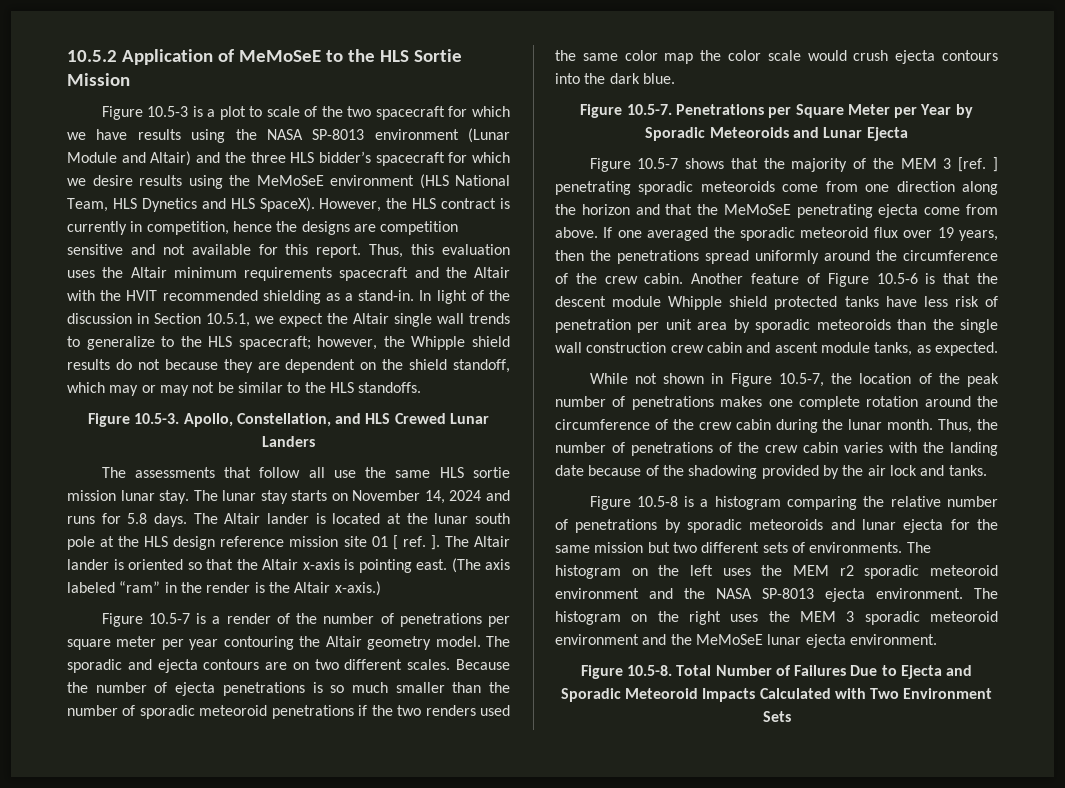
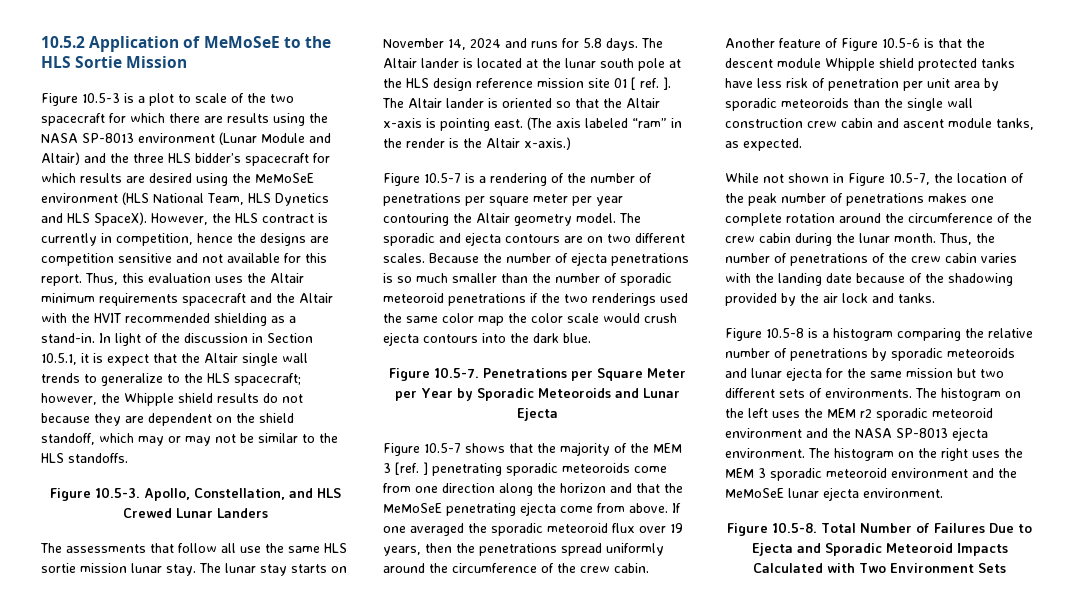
[67,129,128,140] we have -> [169,113,223,123] there are
[67,175,182,186] we desire results -> [80,173,192,183] results are desired
[255,313,323,327] we expect -> [81,353,177,366] it is expect that
[226,613,271,624] render -> [490,173,547,186] rendering
[425,705,476,716] renders -> [592,293,656,306] renderings

